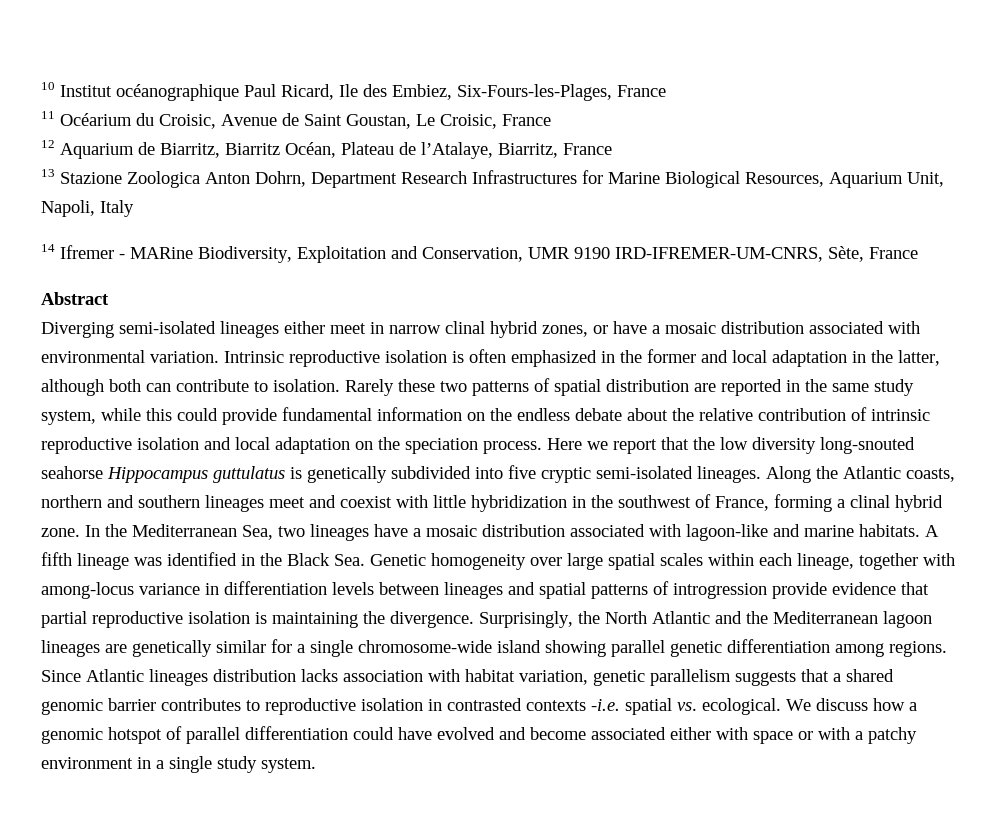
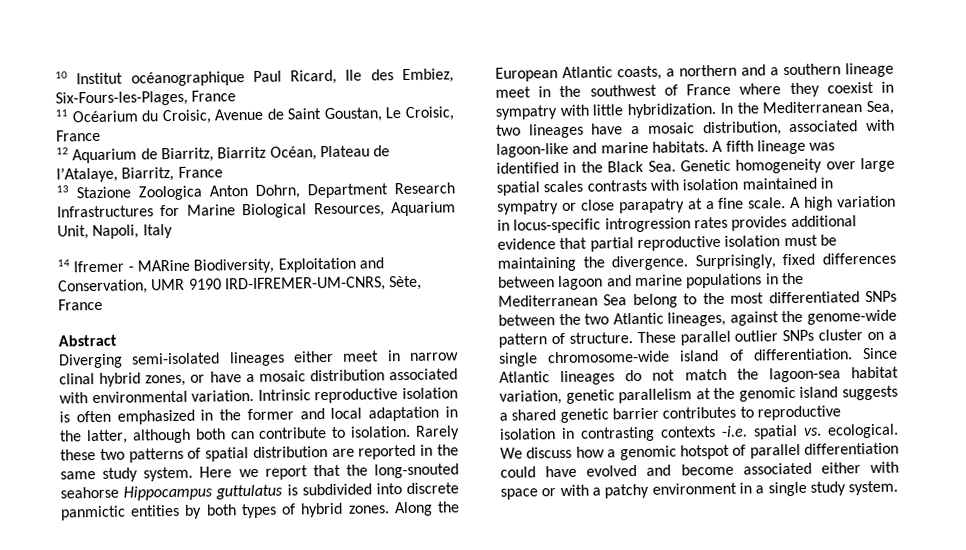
[41,407,930,425] [41,437,542,454] system, while this could provide fundamental information on the endless debate about the relative contribution of intrinsic reproductive isolation and local adaptation on the speciation process. -> [143,466,194,482] system.
[720,437,816,454] low diversity -> (368, 470) none
[307,466,387,483] genetically -> (298, 490) none
[508,465,761,483] five cryptic semi-isolated lineages. -> [406,482,460,495] [60,502,390,521] discrete panmictic entities by both types of hybrid zones.
(838, 472) none -> [495,67,558,82] European
(955, 475) none -> [666,68,675,77] a
[138,494,943,512] [41,528,80,537] southern lineages meet and coexist with little hybridization in the southwest of France, forming a clinal hybrid zone. -> [770,62,894,78] [495,81,894,98] [495,102,717,120] a southern lineage meet in the southwest of France where they coexist in sympatry with little hybridization.
[482,524,565,537] distribution -> [702,121,782,137] distribution,
[708,553,955,570] [41,581,827,599] within each lineage, together with among-locus variance in differentiation levels between lineages and spatial patterns of introgression provide -> [586,177,833,192] [497,195,896,215] [497,215,857,234] contrasts with isolation maintained in sympatry or close parapatry at a fine scale. A high variation in locus-specific introgression rates provides additional
[255,612,267,624] is -> [783,234,837,247] must be
[578,611,932,628] [41,639,947,657] [41,669,829,686] the North Atlantic and the Mediterranean lagoon lineages are genetically similar for a single chromosome-wide island showing parallel genetic differentiation among regions. Since Atlantic lineages distribution lacks association with habitat variation, genetic parallelism suggests that -> [782,252,896,266] [498,272,804,291] [498,290,897,309] [498,309,897,327] [498,329,898,348] [499,347,898,367] [499,366,899,386] [499,385,898,405] fixed differences between lagoon and marine populations in the Mediterranean Sea belong to the most differentiated SNPs between the two Atlantic lineages, against the genome-wide pattern of structure. These parallel outlier SNPs cluster on a single chromosome-wide island of differentiation. Since Atlantic lineages do not match the lagoon-sea habitat variation, genetic parallelism at the genomic island suggests
[41,699,103,715] genomic -> [559,408,609,424] genetic
[447,698,522,711] contrasted -> [580,426,655,442] contrasting

